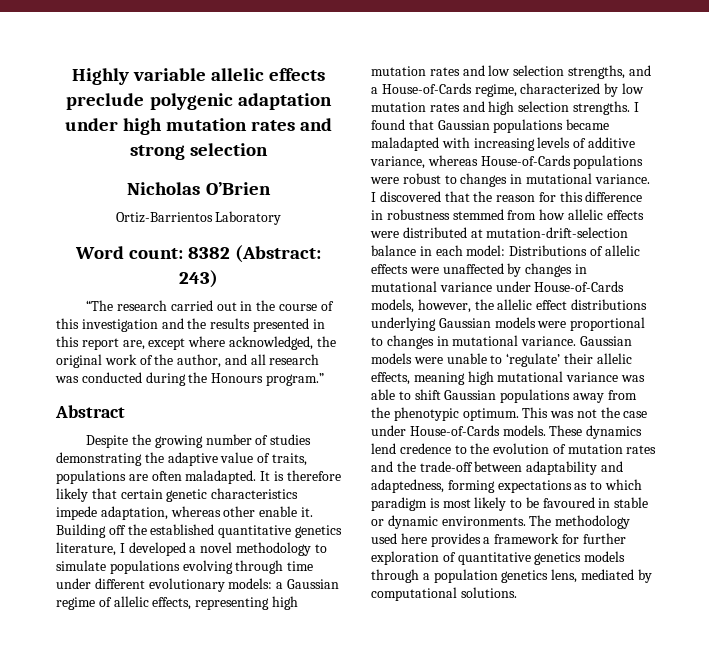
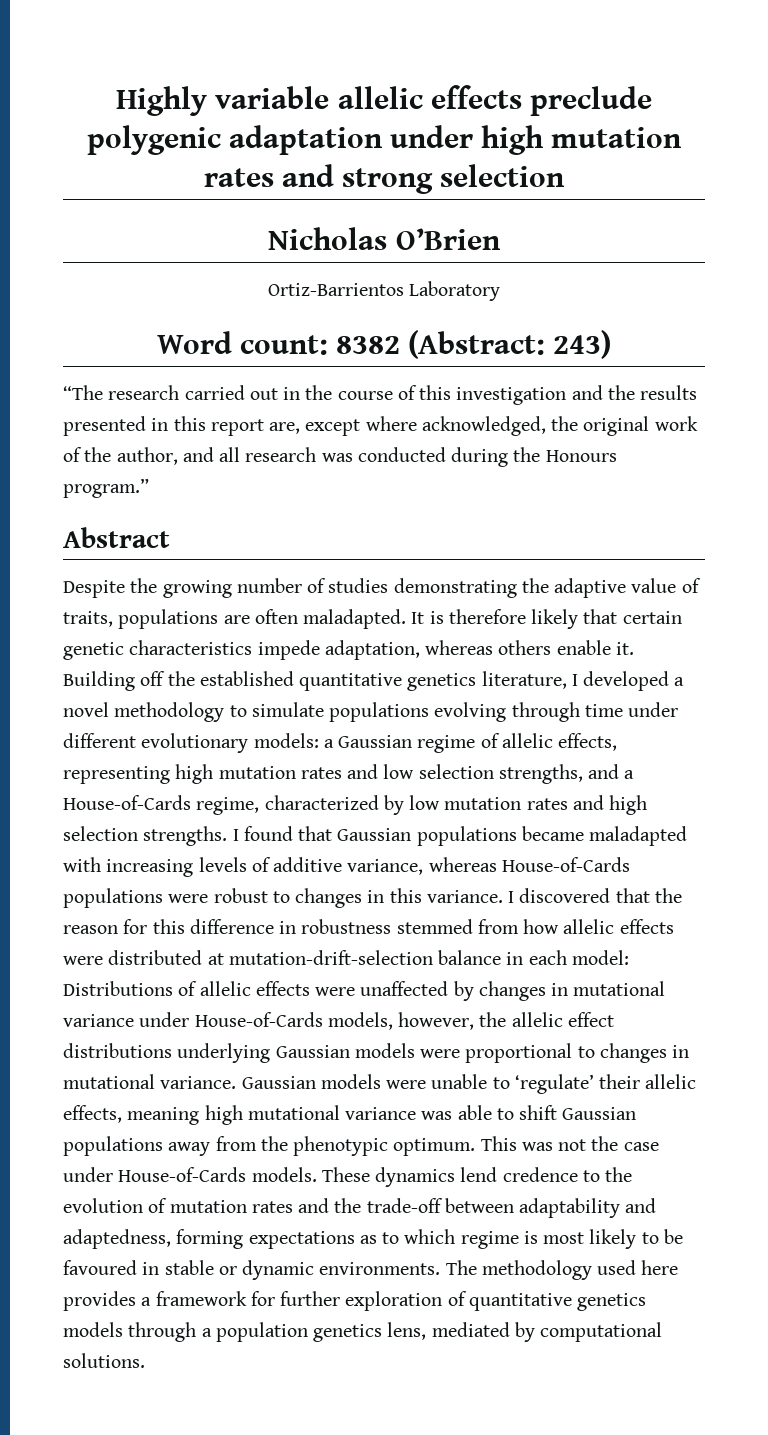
[223,506,256,517] other -> [498,640,552,655] others
[525,173,592,184] mutational -> [389,888,422,903] this
[371,497,427,511] paradigm -> [460,1231,519,1249] regime

